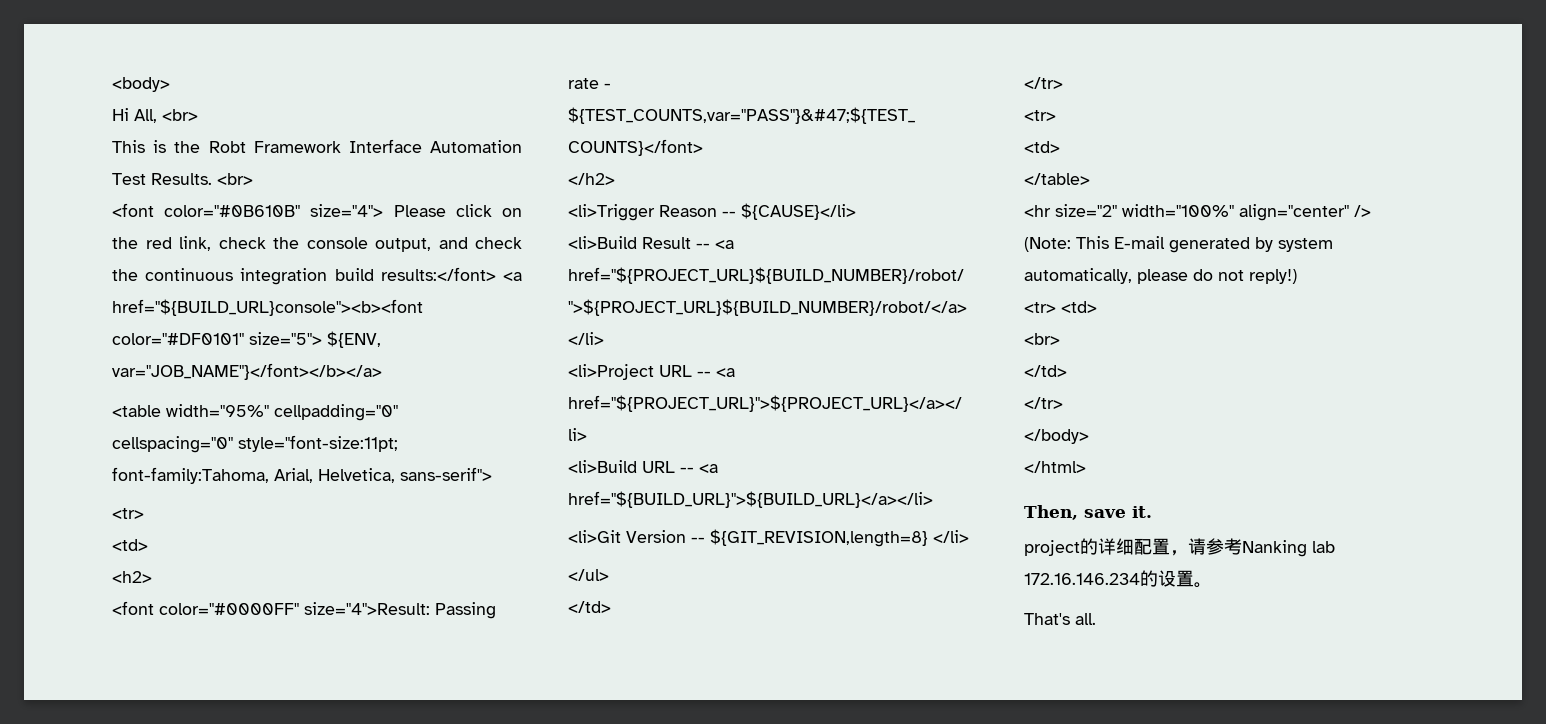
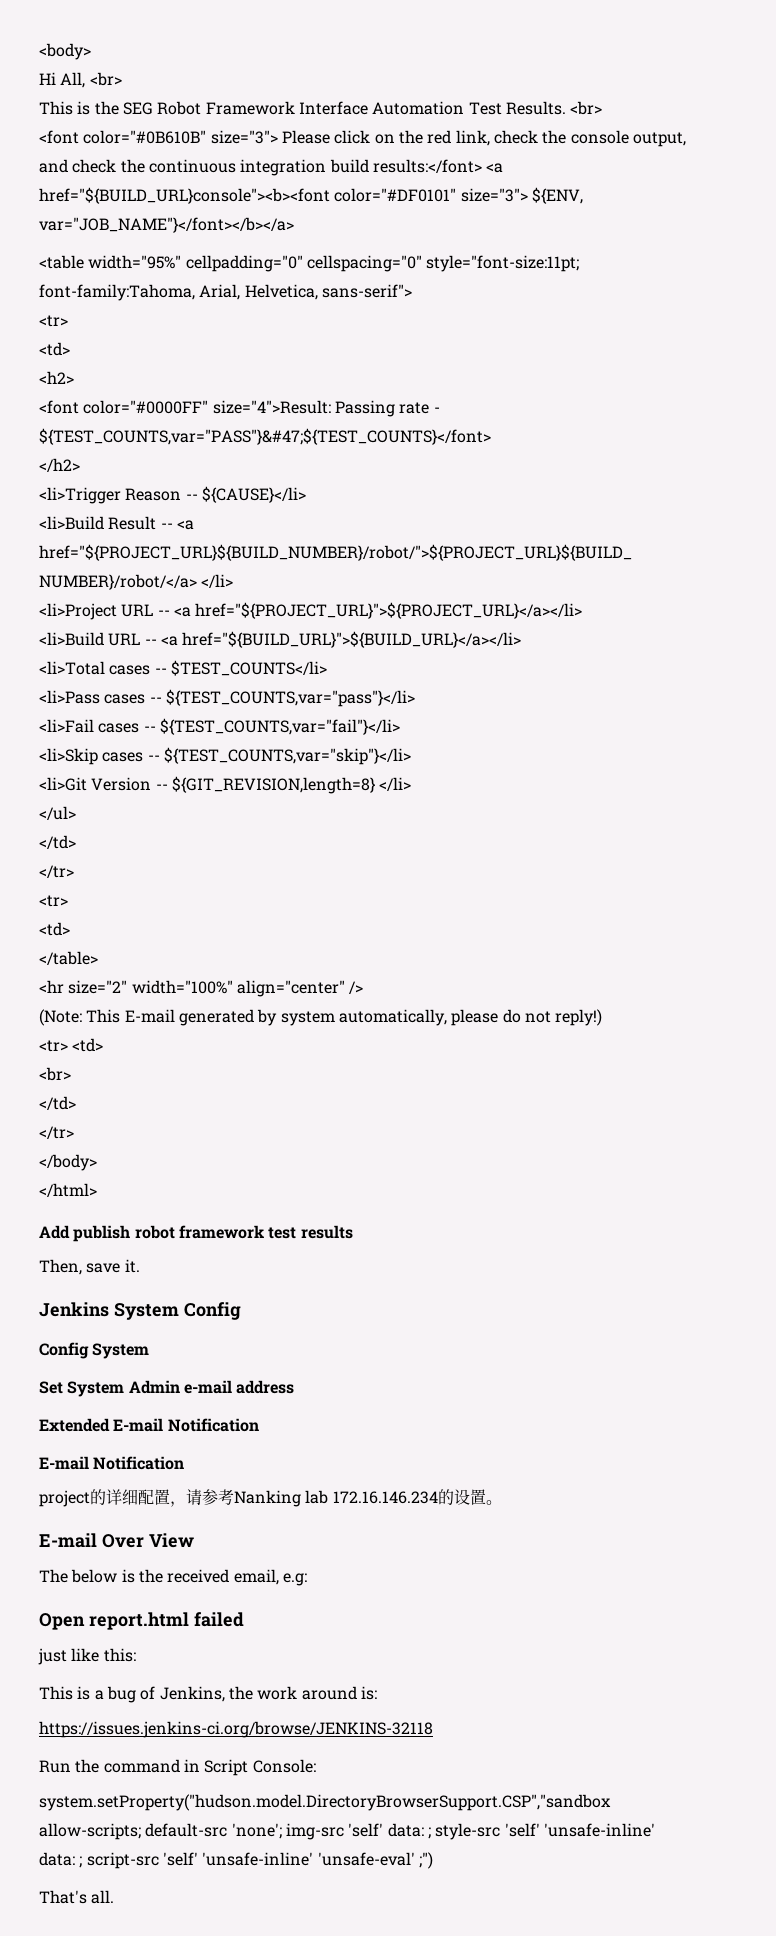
[208,141,246,153] Robt -> [122,101,202,115] SEG Robot
[310,204,384,217] size="4"> -> [210,130,278,144] size="3">
[249,332,322,345] size="5"> -> [460,188,528,202] size="3">
(933, 499) none -> [39,660,327,676] [39,689,415,707] [39,718,400,735] [39,747,411,765] // <li>Total cases -- $TEST_COUNTS</li> // <li>Pass cases -- ${TEST_COUNTS,var="pass"}</li> // <li>Fail cases -- ${TEST_COUNTS,var="fail"}</li> // <li>Skip cases -- ${TEST_COUNTS,var="skip"}</li>
[1024,505,1152,520] Then, save it. -> [39,1225,353,1242] [39,1259,140,1275] [39,1302,241,1320] [39,1342,150,1359] [39,1380,295,1397] [39,1418,259,1432] [39,1456,185,1470] Add publish robot framework test results // Then, save it. // Jenkins System Config // Config System // Set System Admin e-mail address // Extended E-mail Notification // E-mail Notification
(1212, 585) none -> [39,1533,194,1548] [39,1569,307,1586] [39,1612,244,1630] [38,1648,136,1665] [39,1686,377,1703] [39,1721,433,1738] [39,1759,316,1776] [39,1794,611,1811] [39,1823,655,1840] [39,1852,433,1869] // E-mail Over View // The below is the received email, e.g: // Open report.html failed // just like this: // This is a bug of Jenkins, the work around is: // https://issues.jenkins-ci.org/browse/JENKINS-32118 // Run the command in Script Console: // system.setProperty("hudson.model.DirectoryBrowserSupport.CSP","sandbox allow-scripts; default-src 'none'; img-src 'self' data: ; style-src 'self' 'unsafe-inline' data: ; script-src 'self' 'unsafe-inline' 'unsafe-eval' ;")

